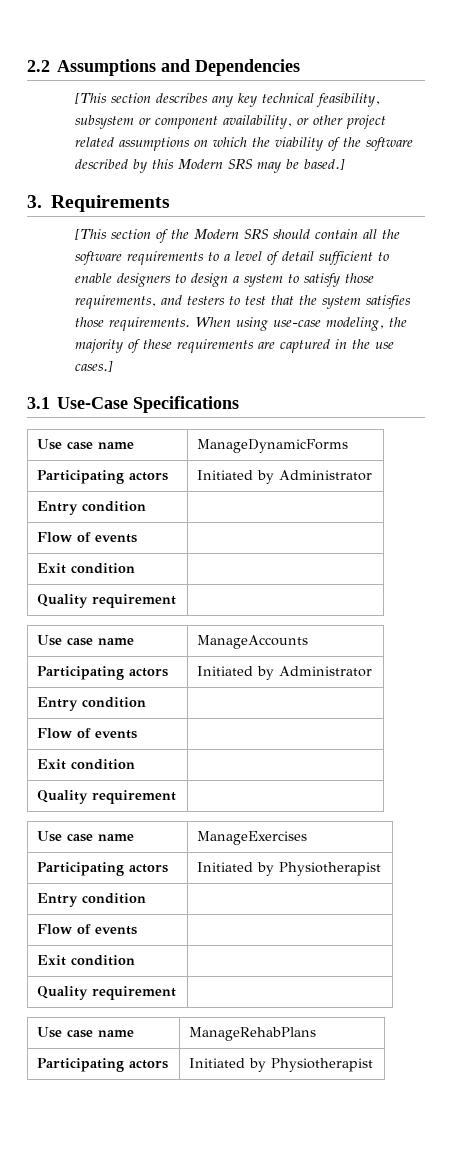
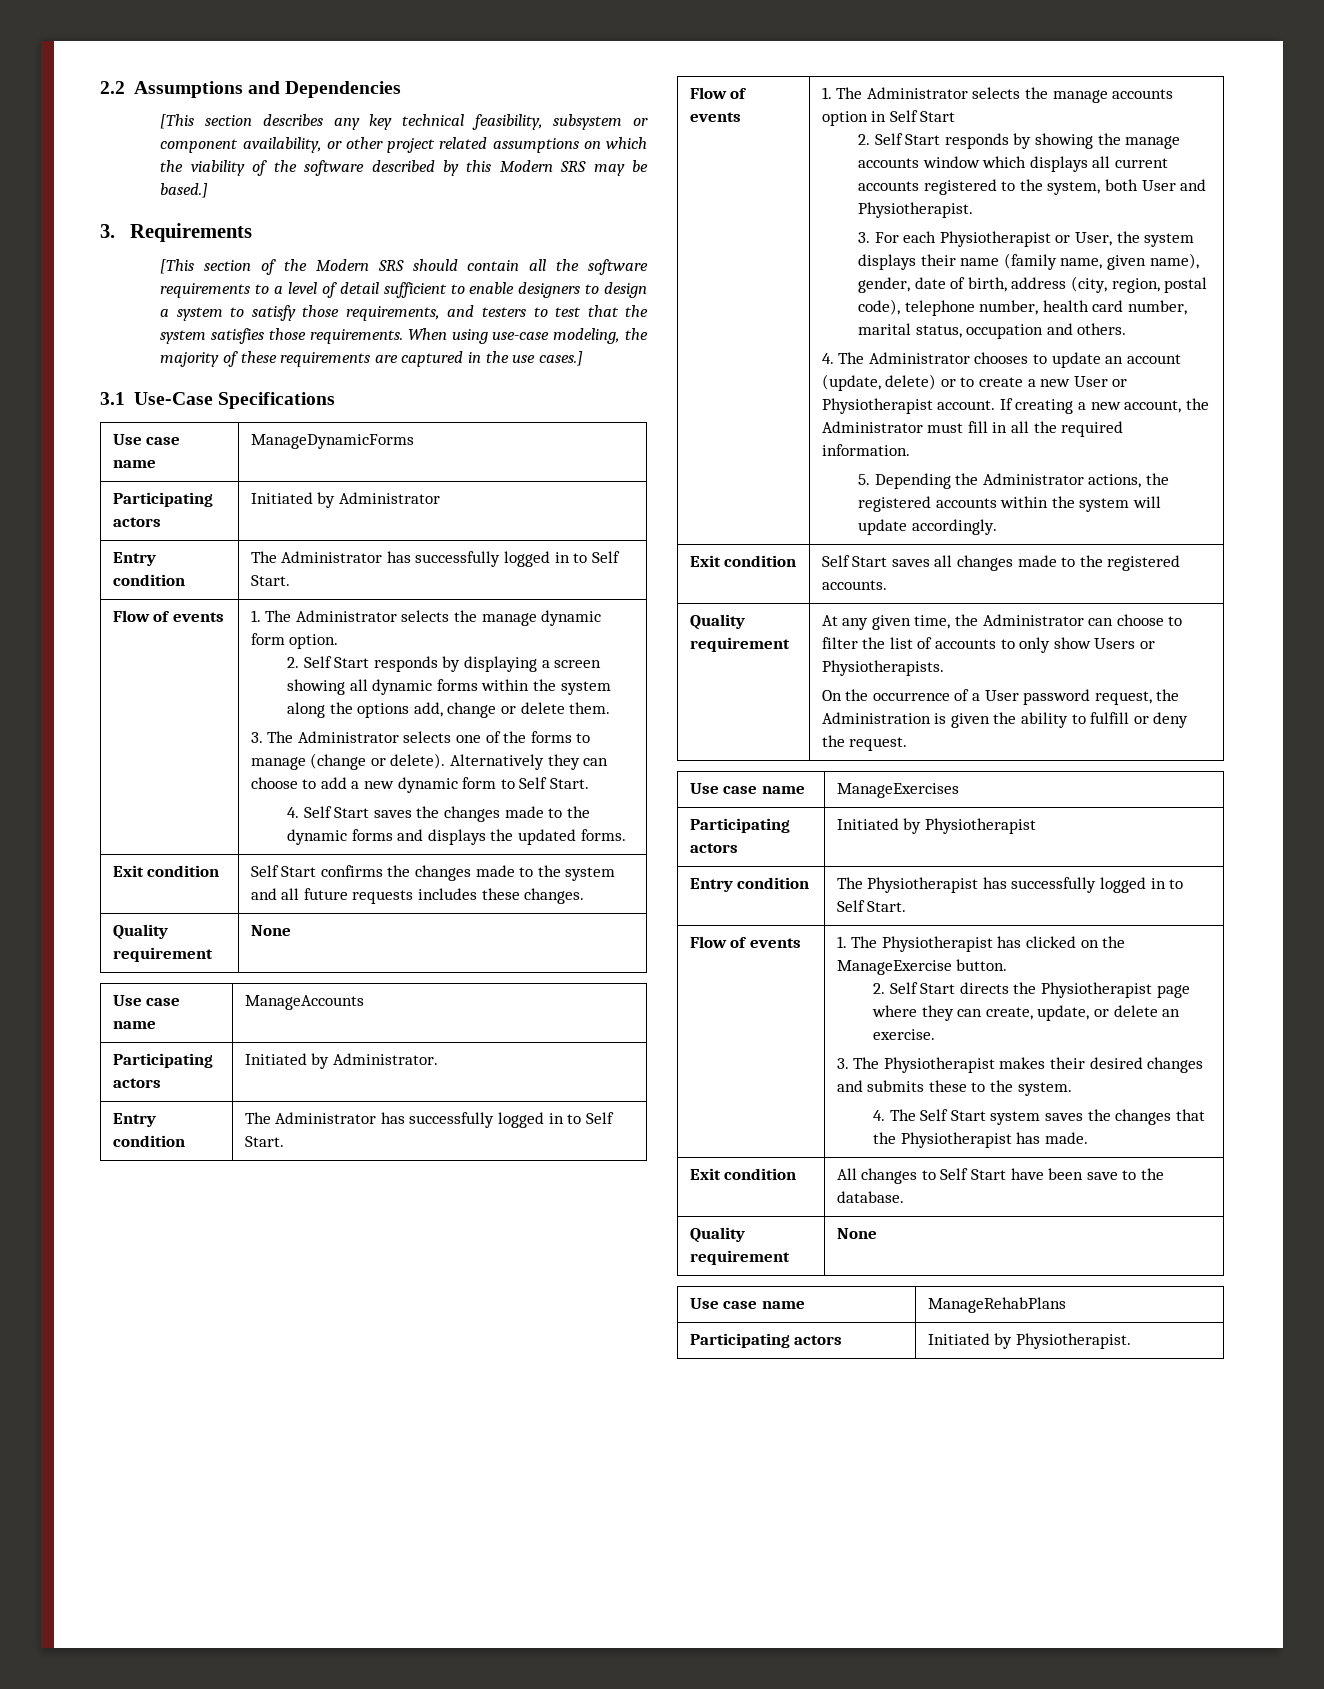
[36,532,137,543] [36,563,135,574] [36,594,176,608] // Flow of events | // Exit condition | // Quality requirement | -> [250,551,620,567] [250,575,290,586] [112,610,224,622] [250,610,602,626] [250,633,339,649] [286,656,602,672] [286,679,611,695] [286,702,611,718] [250,731,591,743] [250,753,609,770] [250,777,590,793] [286,806,590,822] [286,829,626,845] [112,865,220,877] [250,865,616,881] [250,888,585,904] [112,924,168,940] [112,947,213,962] [250,925,291,936] The Administrator has successfully logged in to Self Start. // Flow of events | 1. The Administrator selects the manage dynamic form option. // 2. Self Start responds by displaying a screen showing all dynamic forms within the system along the options add, change or delete them. // 3. The Administrator selects one of the forms to manage (change or delete). Alternatively they can choose to add a new dynamic form to Self Start. // 4. Self Start saves the changes made to the dynamic forms and displays the updated forms. // Exit condition | Self Start confirms the changes made to the system and all future requests includes these changes. // Quality requirement | None
[278,666,372,677] [36,697,146,711] [36,728,137,739] [36,759,135,770] [36,790,176,804] Administrator // Entry condition | // Flow of events | // Exit condition | // Quality requirement | -> [332,1053,438,1065] [112,1113,156,1127] [112,1135,185,1147] [244,1112,614,1128] [244,1136,284,1147] [689,87,748,99] [689,112,741,122] [821,87,1174,103] [821,110,956,126] [857,133,1181,149] [857,156,1168,172] [857,179,1207,195] [857,202,973,218] [857,231,1195,247] [857,253,1199,270] [857,276,1208,293] [857,299,1187,316] [857,323,1127,339] [821,352,1181,368] [821,374,1128,391] [821,398,1209,414] [821,421,1124,437] [821,444,910,456] [857,473,1169,489] [857,496,1161,512] [857,519,997,535] [689,555,797,567] [821,555,1181,571] [821,580,887,590] [689,614,745,630] [689,637,790,652] [821,614,1183,630] [821,637,1156,653] [821,660,944,676] [821,689,1180,705] [821,712,1189,728] [821,735,908,751] Administrator. // Entry condition | The Administrator has successfully logged in to Self Start. // Flow of events | 1. The Administrator selects the manage accounts option in Self Start // 2. Self Start responds by showing the manage accounts window which displays all current accounts registered to the system, both User and Physiotherapist. // 3. For each Physiotherapist or User, the system displays their name (family name, given name), gender, date of birth, address (city, region, postal code), telephone number, health card number, marital status, occupation and others. // 4. The Administrator chooses to update an account (update, delete) or to create a new User or Physiotherapist account. If creating a new account, the Administrator must fill in all the required information. // 5. Depending the Administrator actions, the registered accounts within the system will update accordingly. // Exit condition | Self Start saves all changes made to the registered accounts. // Quality requirement | At any given time, the Administrator can choose to filter the list of accounts to only show Users or Physiotherapists. // On the occurrence of a User password request, the Administration is given the ability to fulfill or deny the request.
[36,924,137,935] [36,955,135,966] [36,986,176,1000] // Flow of events | // Exit condition | // Quality requirement | -> [836,877,1184,893] [836,900,907,912] [689,936,801,948] [836,936,1126,952] [836,959,1008,975] [872,982,1190,998] [871,1005,1181,1021] [872,1029,935,1040] [836,1057,1204,1073] [836,1080,1072,1096] [872,1109,1205,1125] [872,1132,1088,1148] [689,1168,797,1180] [836,1168,1165,1184] [836,1191,904,1203] [689,1227,745,1243] [689,1250,790,1265] [836,1228,877,1239] The Physiotherapist has successfully logged in to Self Start. // Flow of events | 1. The Physiotherapist has clicked on the ManageExercise button. // 2. Self Start directs the Physiotherapist page where they can create, update, or delete an exercise. // 3. The Physiotherapist makes their desired changes and submits these to the system. // 4. The Self Start system saves the changes that the Physiotherapist has made. // Exit condition | All changes to Self Start have been save to the database. // Quality requirement | None
[270,1058,373,1072] Physiotherapist -> [1015,1333,1131,1349] Physiotherapist.

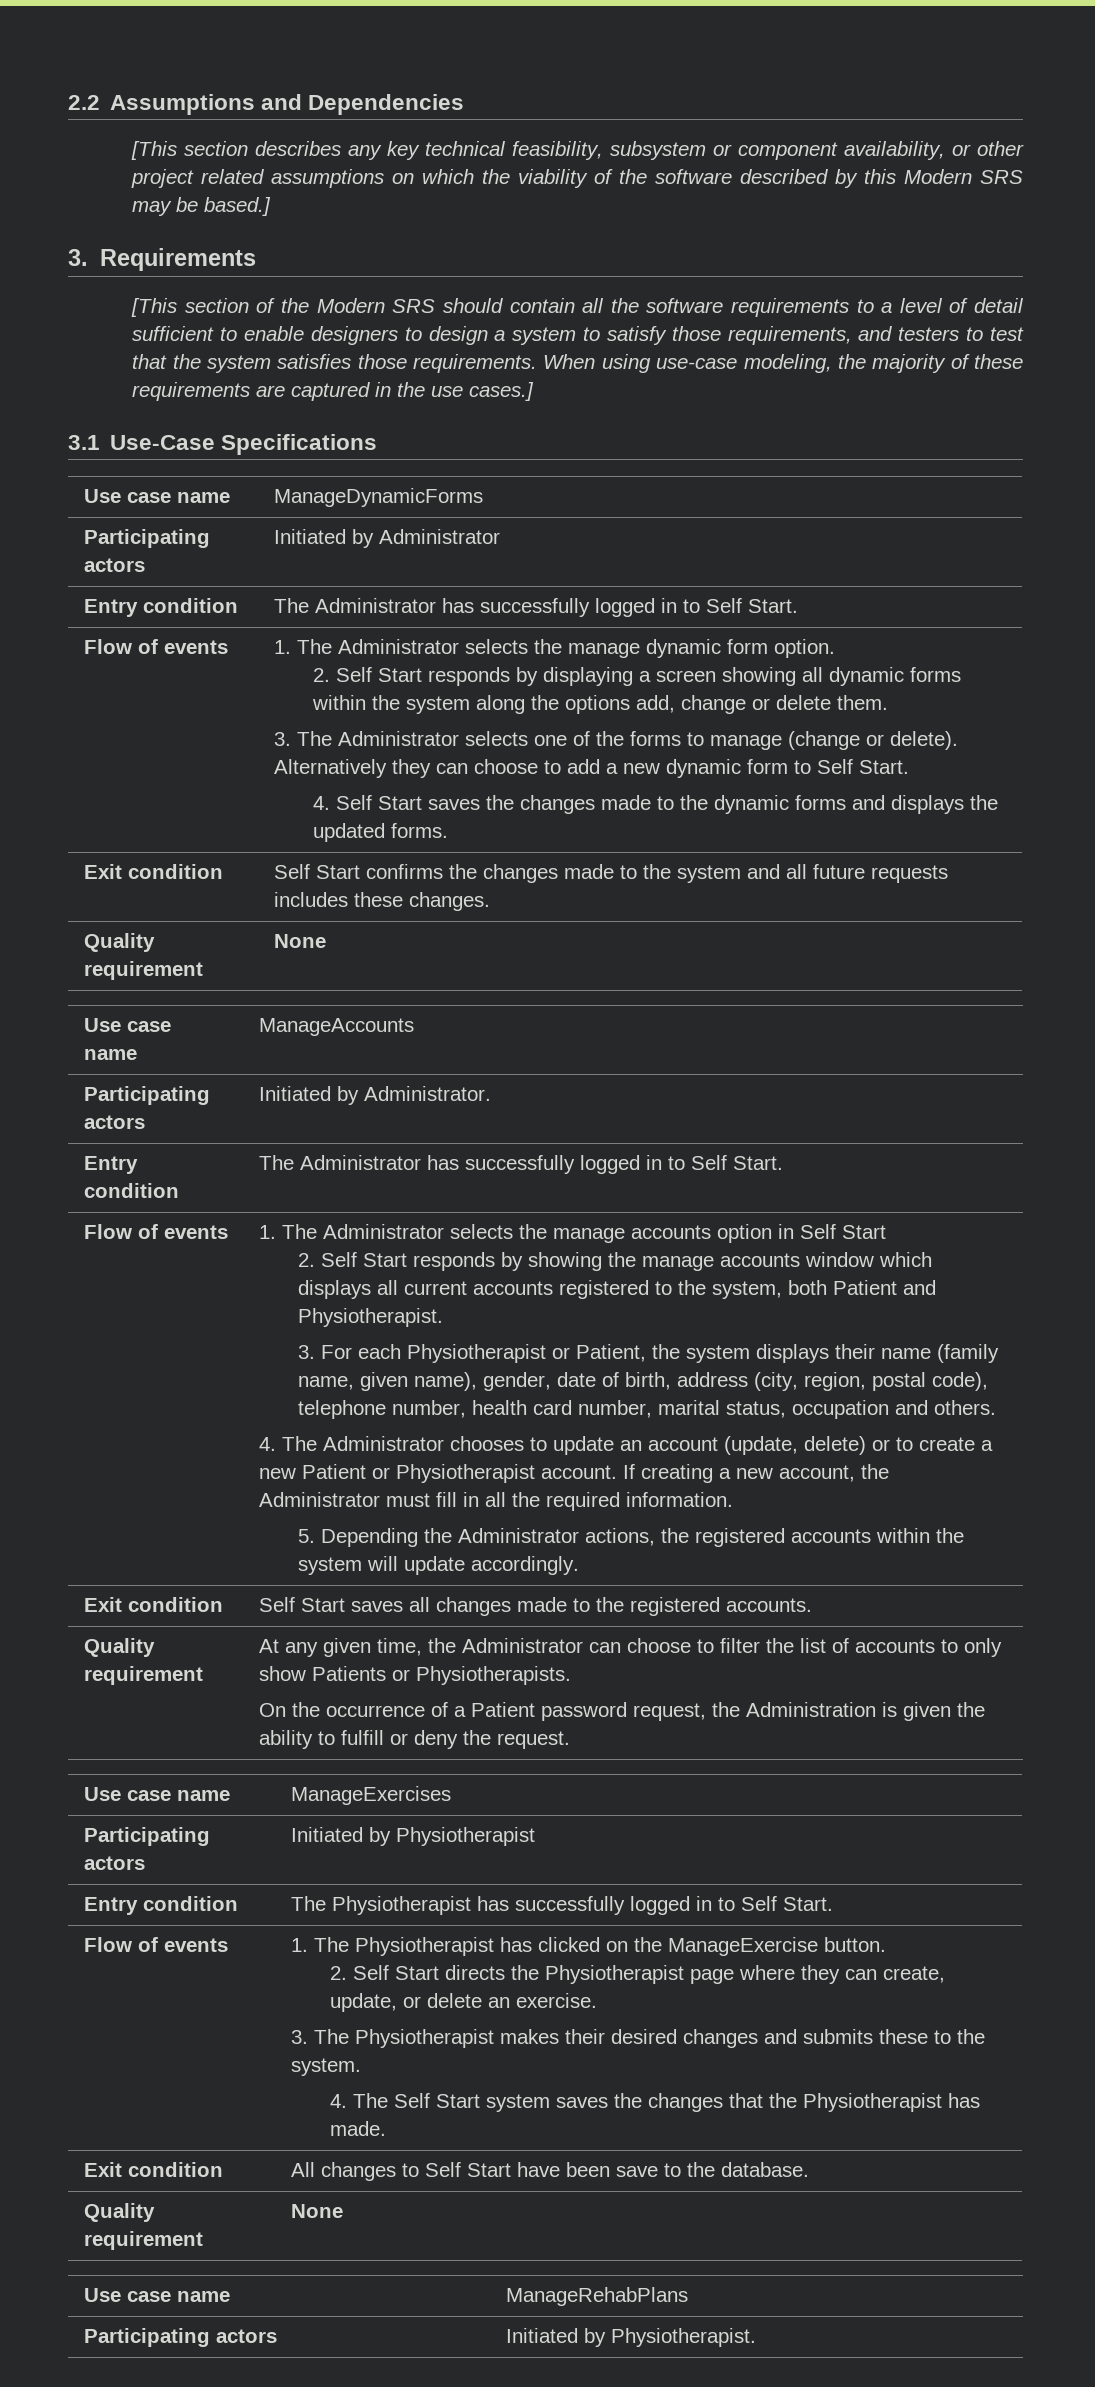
[1141,180,1176,191] User -> [832,1280,897,1295] Patient
[1074,232,1112,246] User, -> [575,1344,646,1362] Patient,
[1073,376,1108,387] User -> [301,1464,366,1479] Patient
[1094,638,1136,649] Users -> [311,1666,386,1681] Patients
[984,690,1019,701] User -> [470,1702,535,1717] Patient

